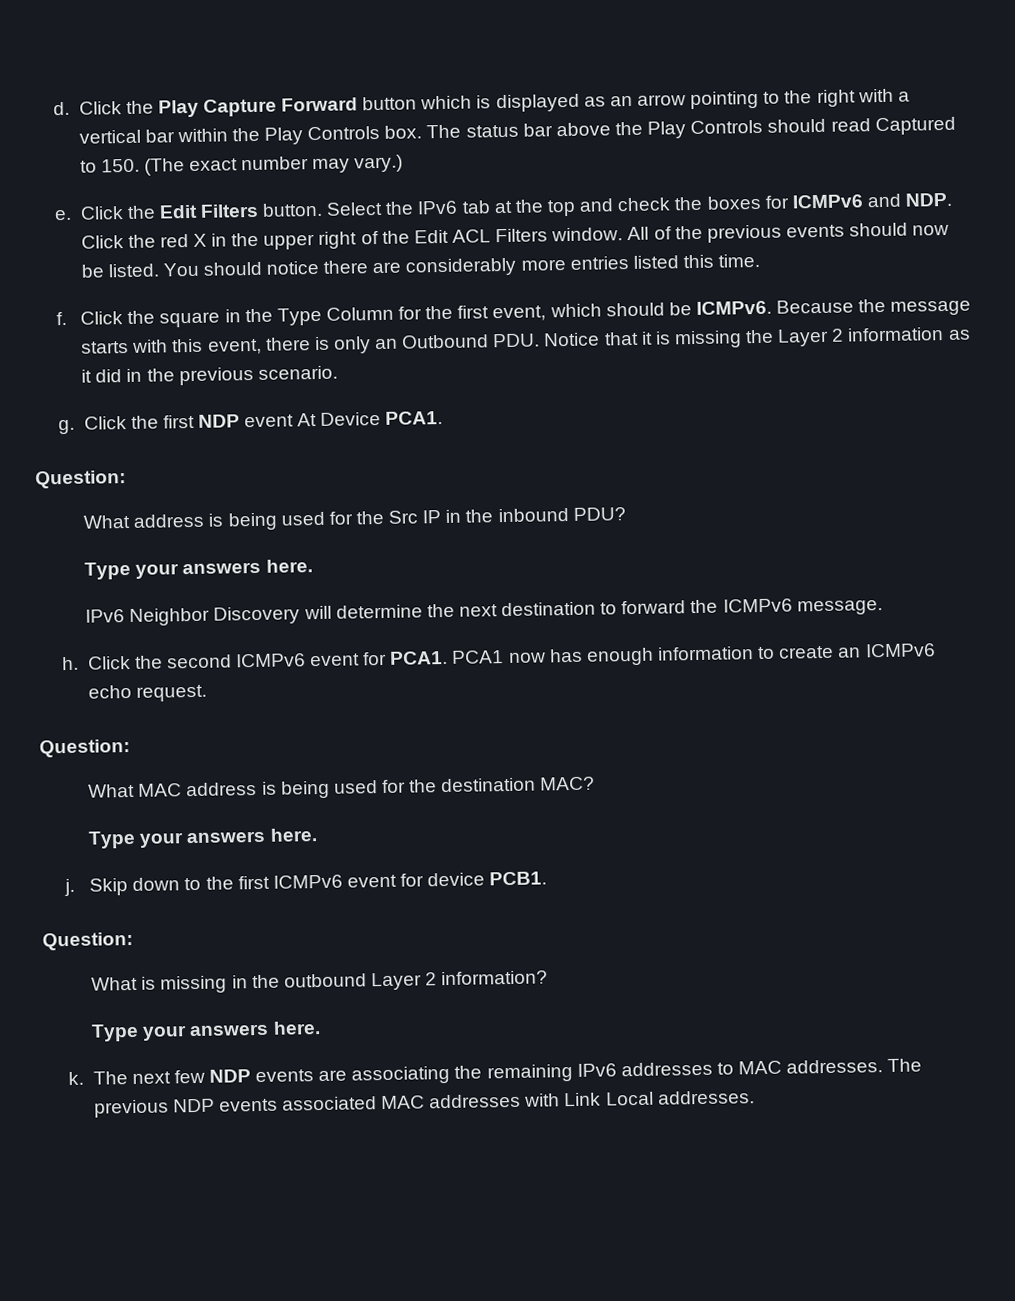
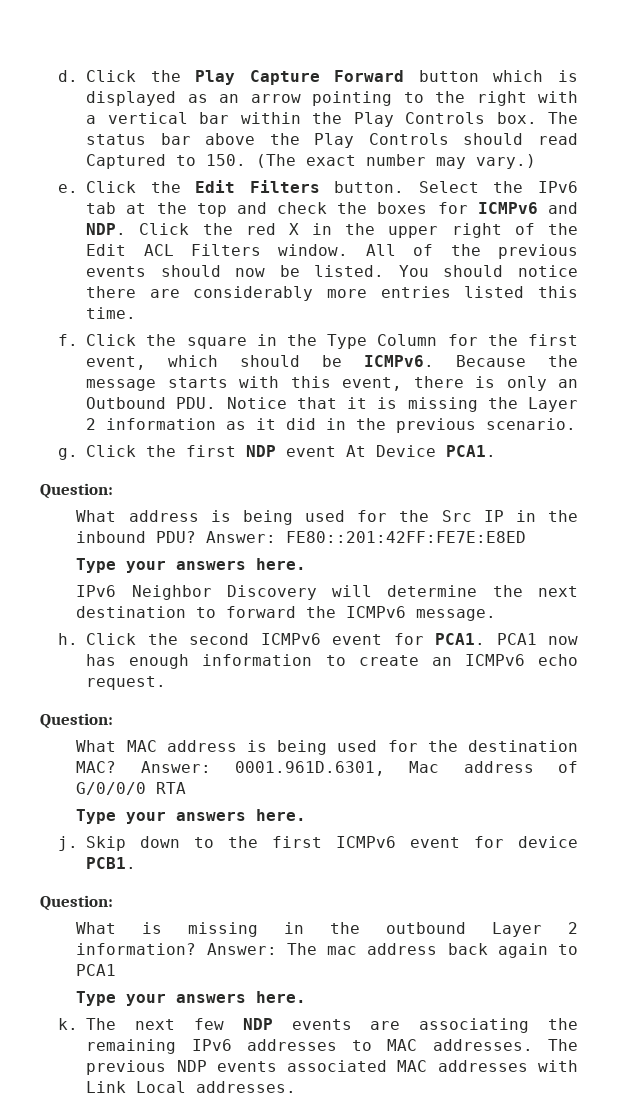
(626, 514) none -> [206,531,527,543] Answer: FE80::201:42FF:FE7E:E8ED
(596, 783) none -> [140,761,578,776] [76,782,187,795] Answer: 0001.961D.6301, Mac address of G/0/0/0 RTA
(549, 978) none -> [206,943,578,958] [76,964,117,976] Answer: The mac address back again to PCA1

